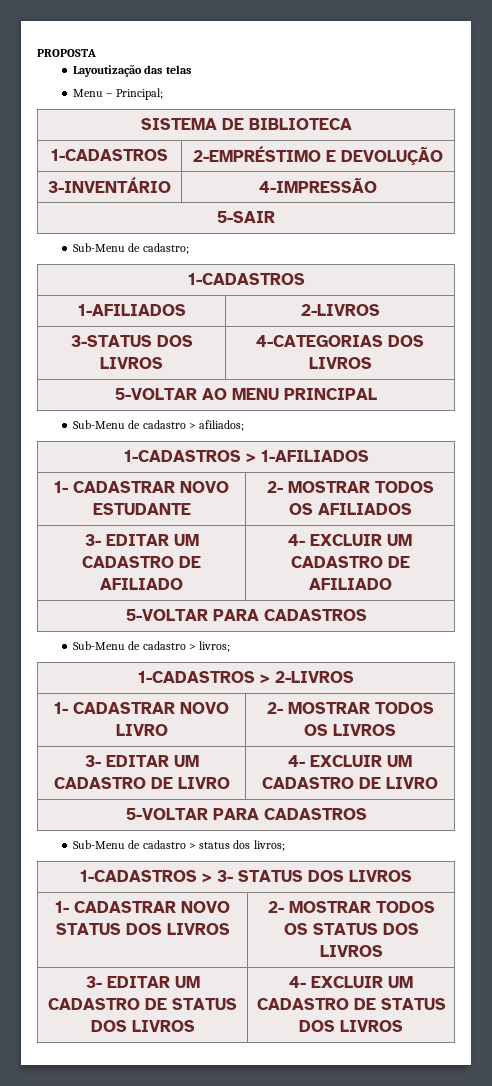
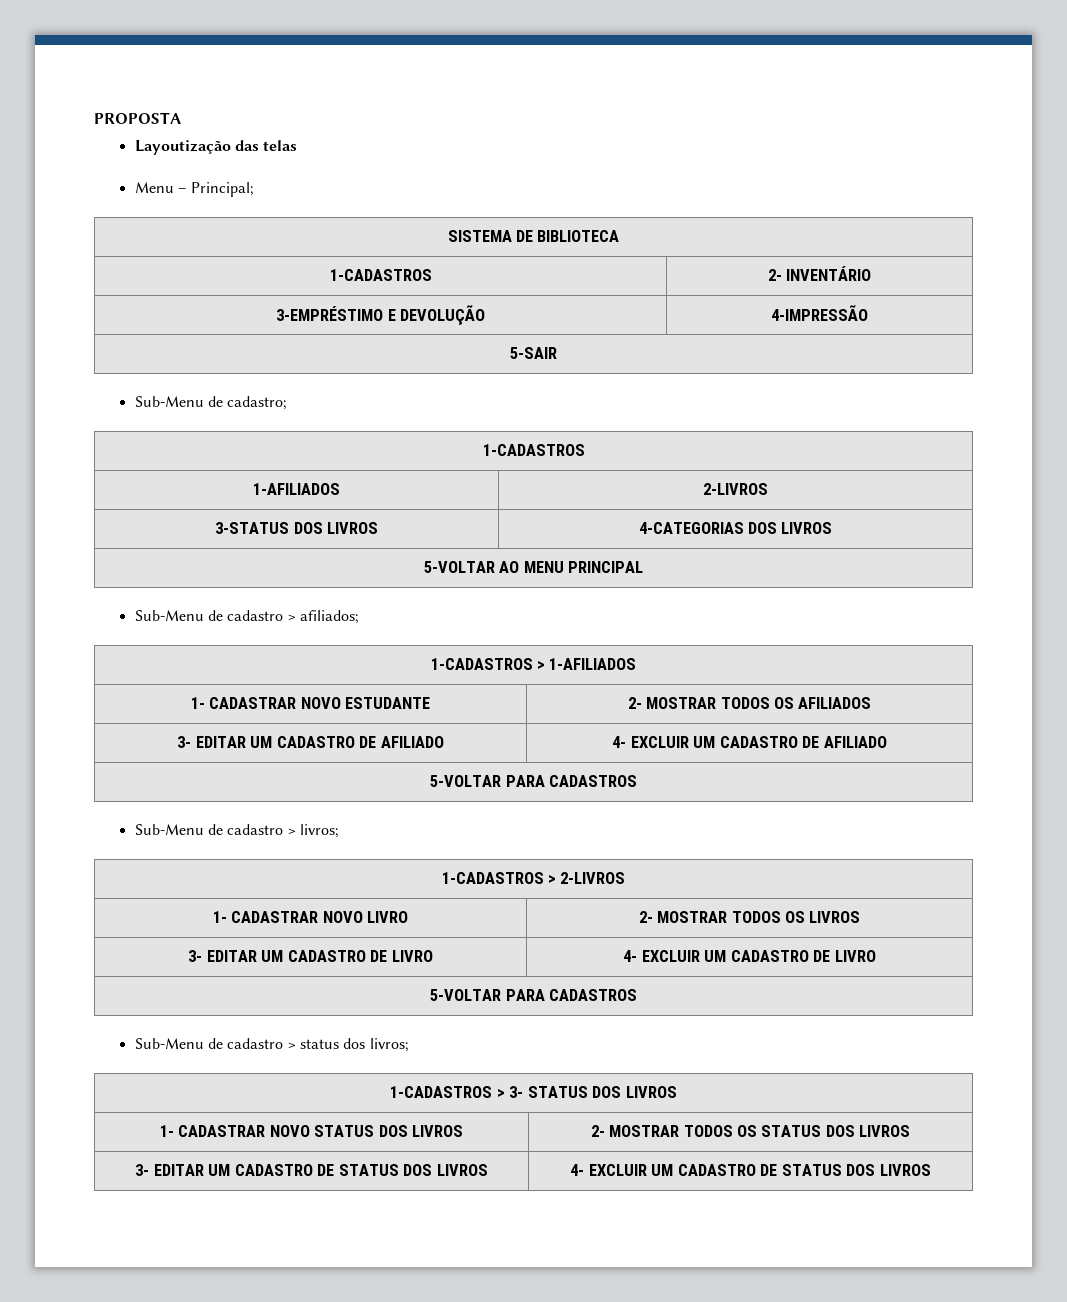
[193,146,321,162] 2-EMPRÉSTIMO -> [767,266,872,281] [276,306,384,321] 2- INVENTÁRIO // 3-EMPRÉSTIMO
[48,177,171,193] // 3-INVENTÁRIO -> (485, 315) none

